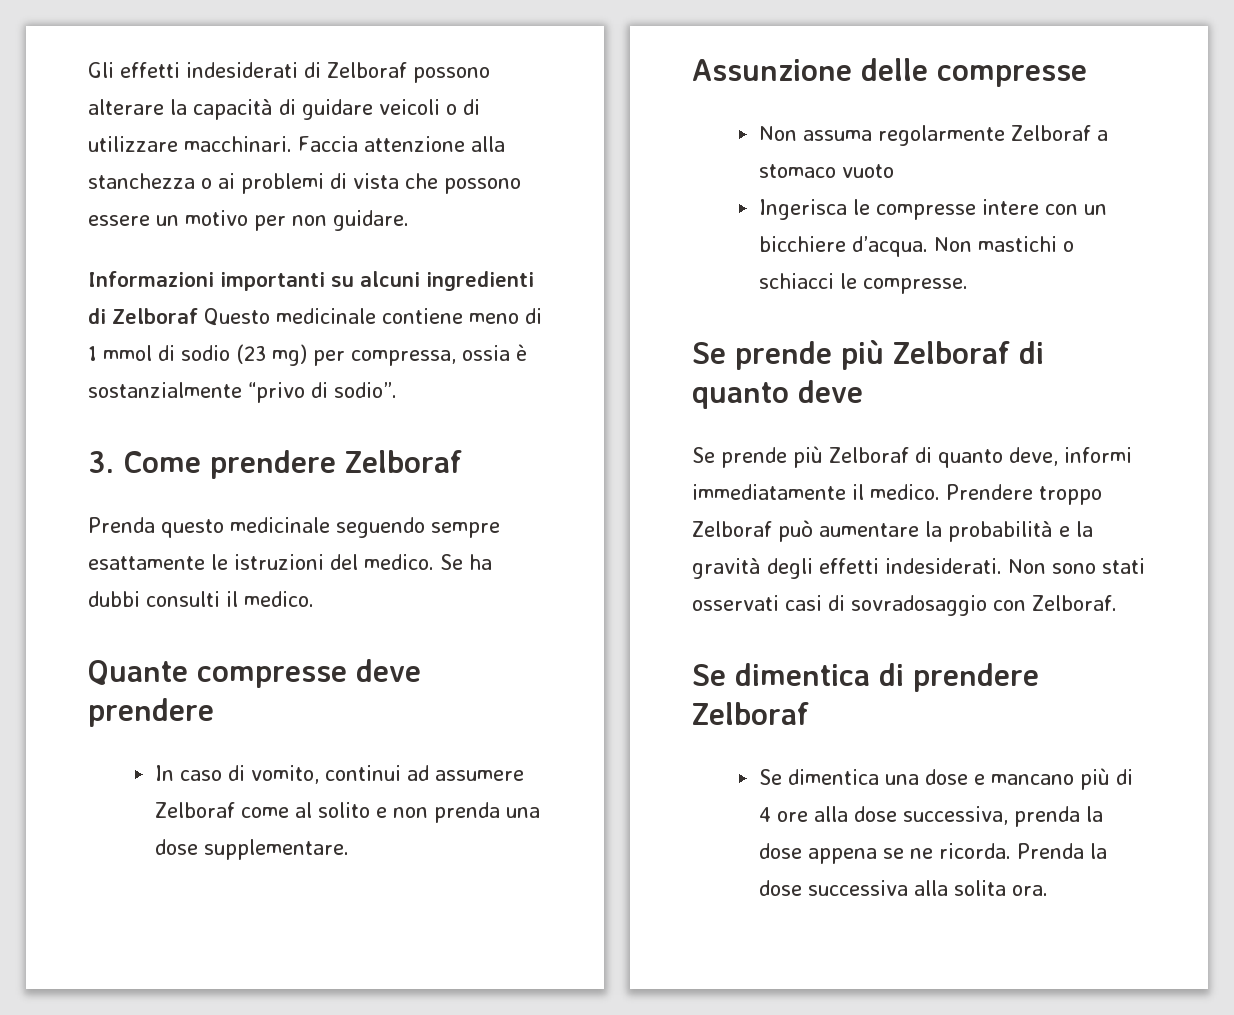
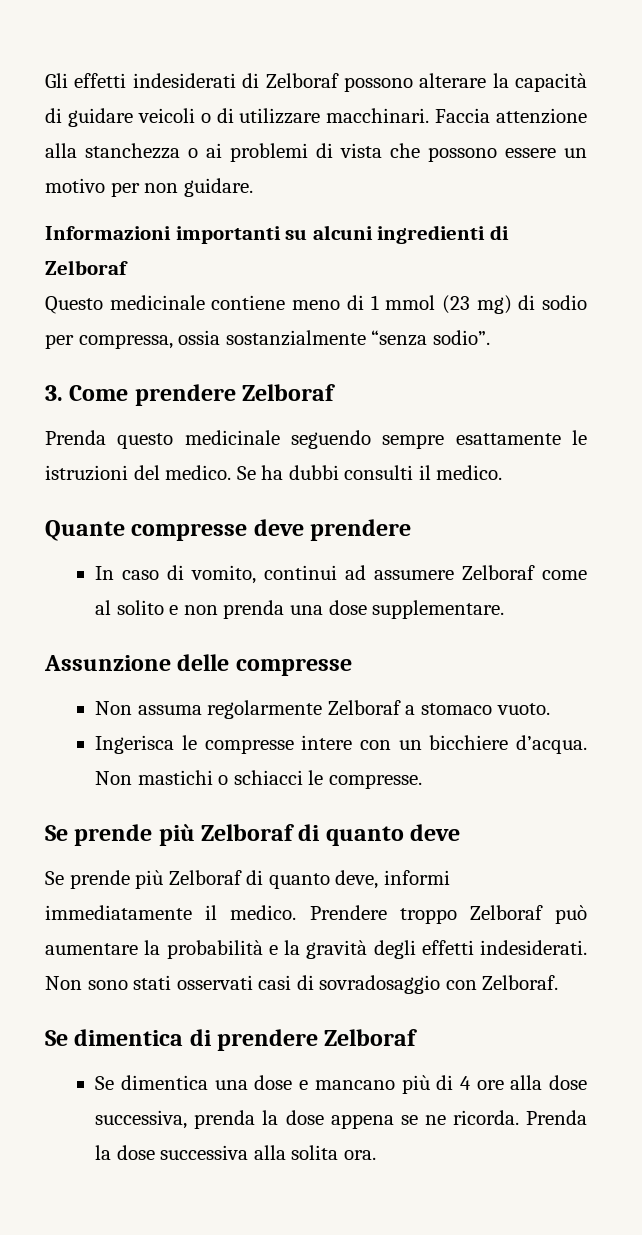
(198, 316) none -> (128, 267) //
[158,344,527,366] [88,382,328,403] di sodio (23 mg) per compressa, ossia è sostanzialmente “privo di -> [441,295,587,314] [45,330,428,349] (23 mg) di sodio per compressa, ossia sostanzialmente “senza
[841,164,894,178] vuoto -> [496,703,550,715] vuoto.

